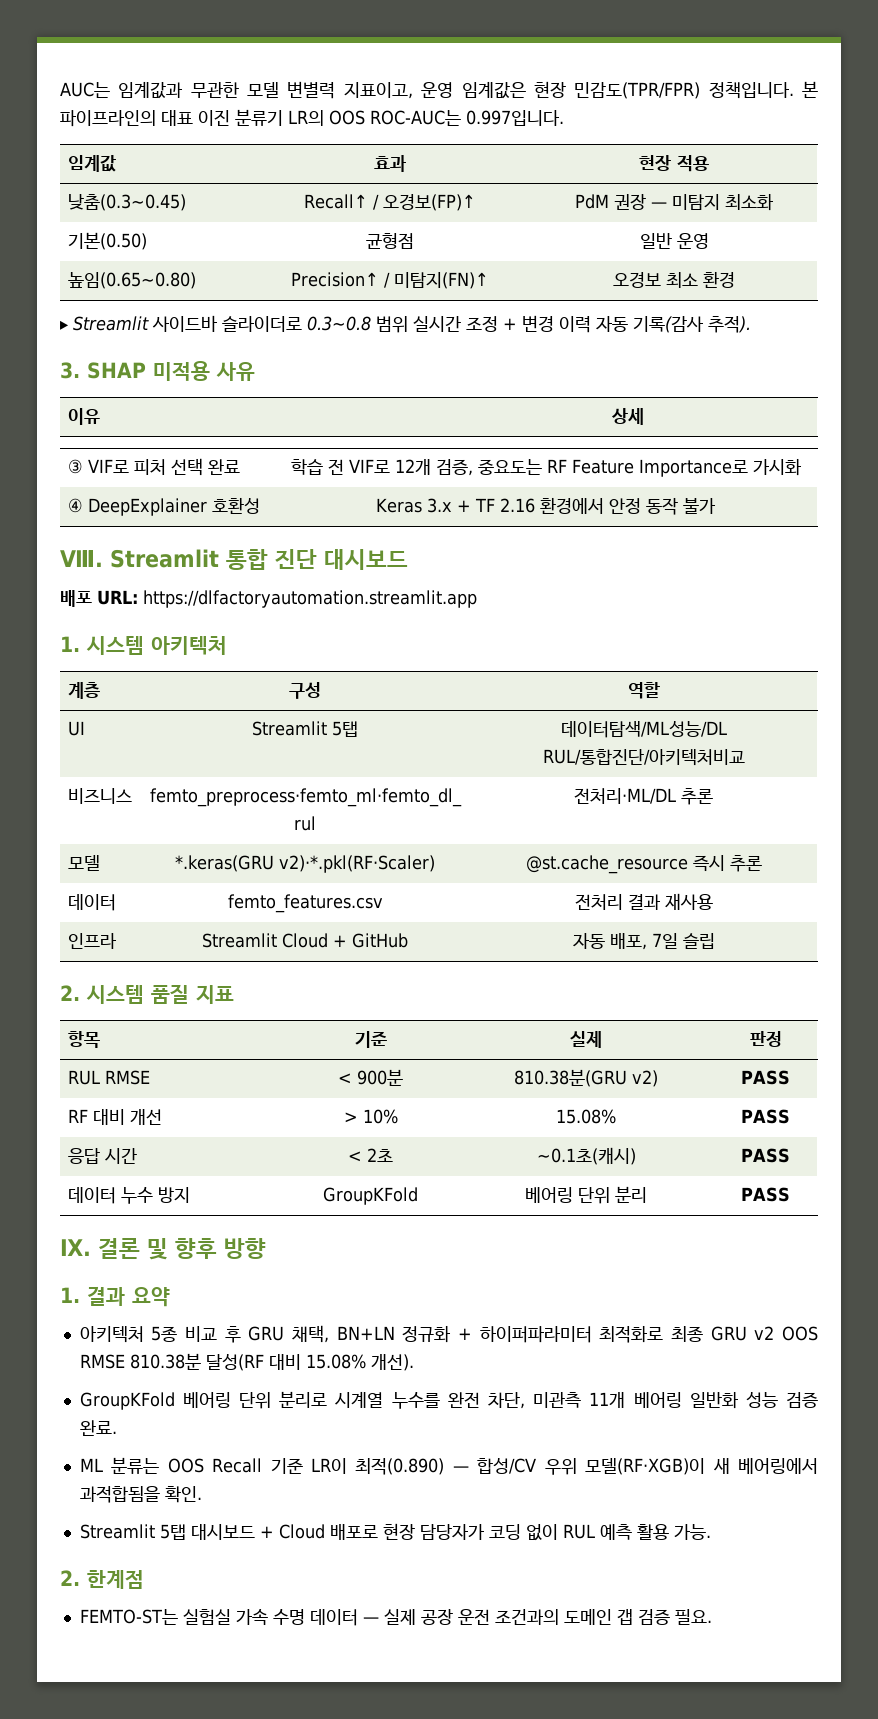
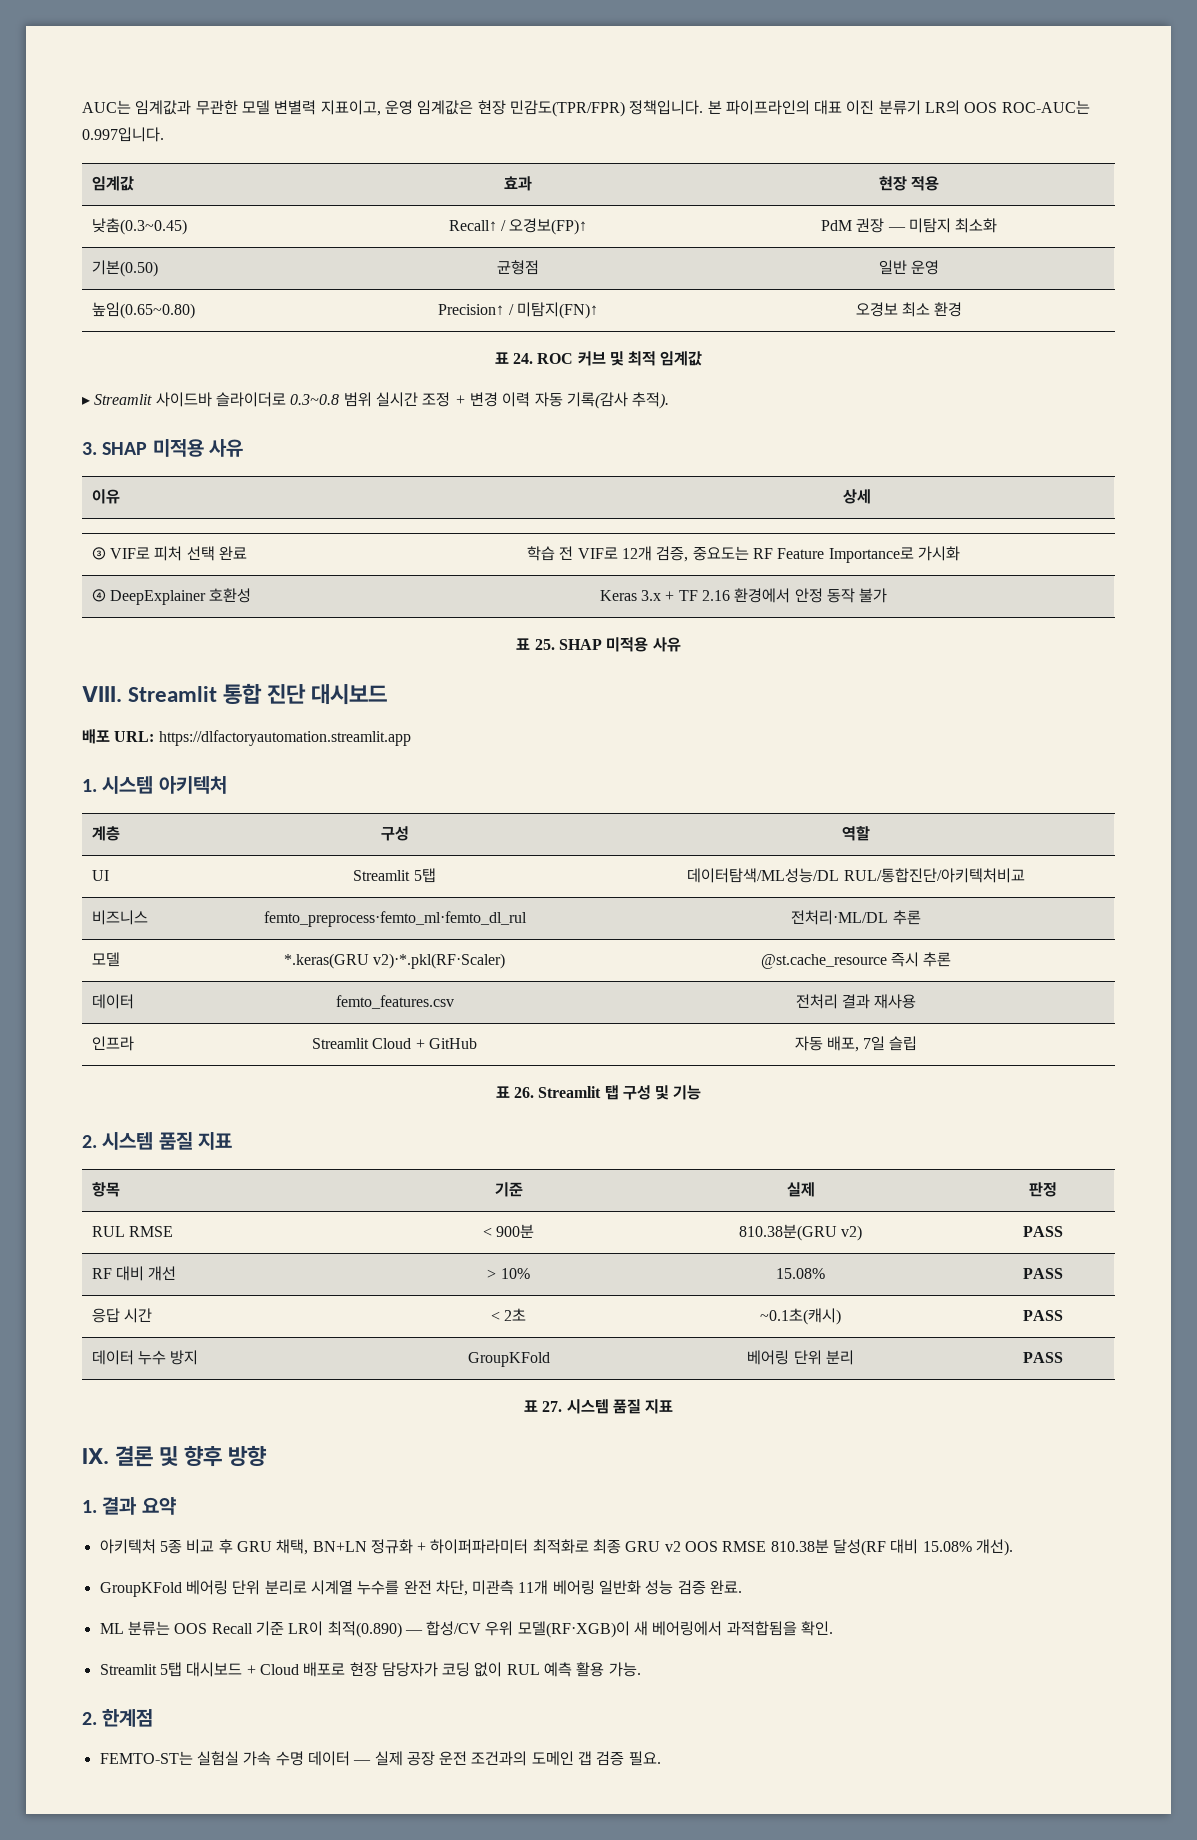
(735, 279) none -> [494,351,703,366] // 표 24. ROC 커브 및 최적 임계값
(716, 506) none -> [516,637,681,652] // 표 25. SHAP 미적용 사유
(715, 941) none -> [495,1085,702,1100] // 표 26. Streamlit 탭 구성 및 기능
(791, 1194) none -> [523,1399,674,1414] // 표 27. 시스템 품질 지표

